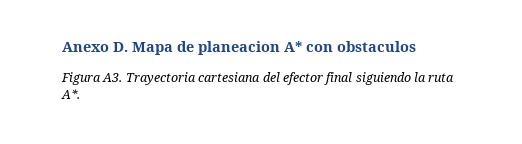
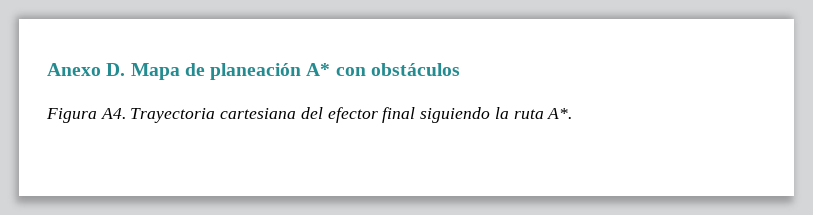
[198,41,280,55] planeacion -> [210,63,302,80] planeación
[337,41,416,52] obstaculos -> [370,63,460,76] obstáculos
[102,73,123,82] A3. -> [100,108,126,119] A4.

